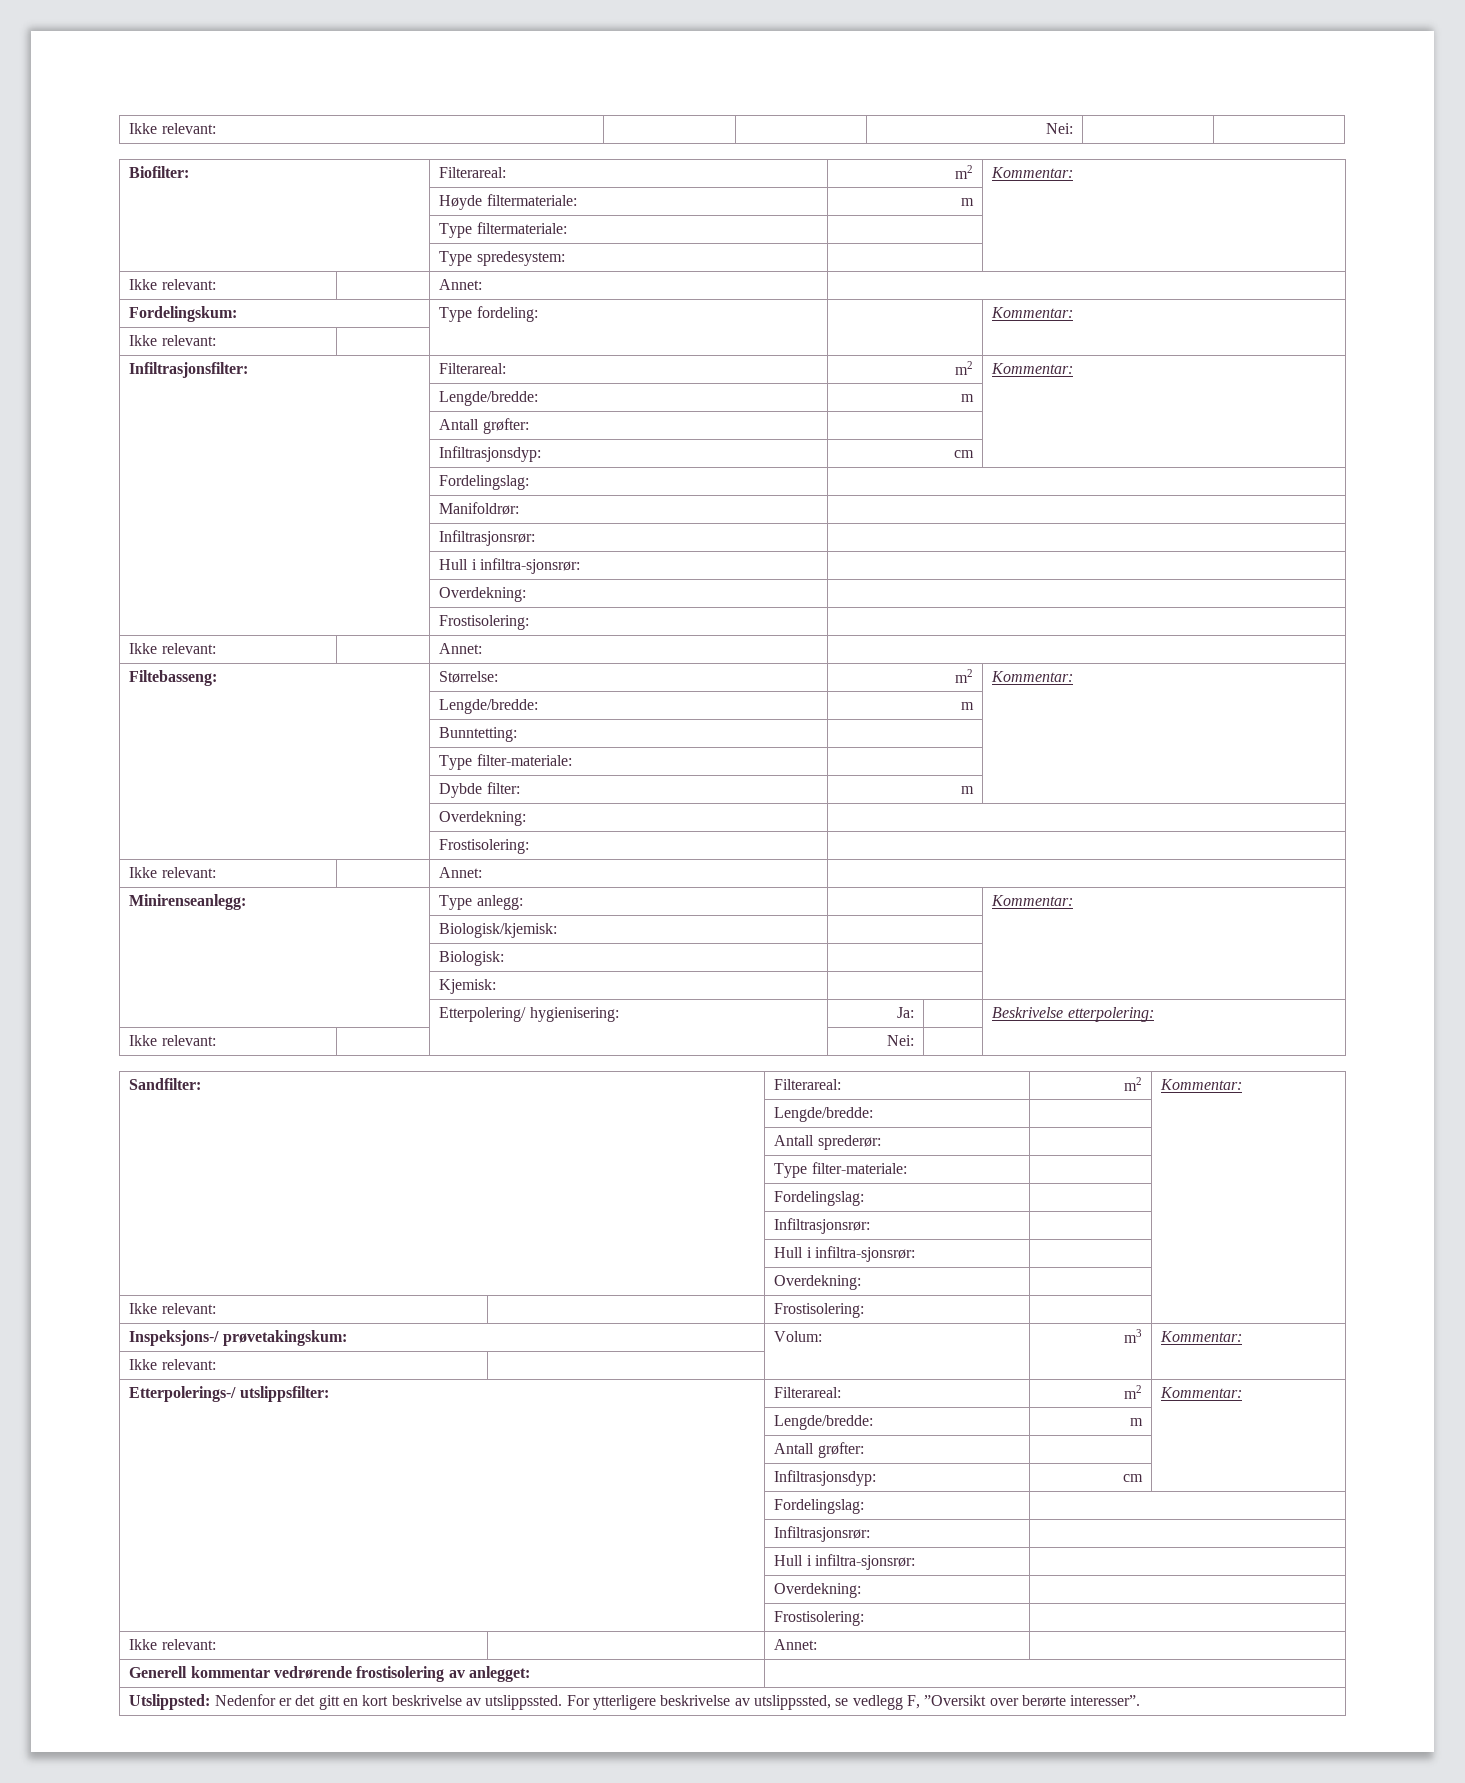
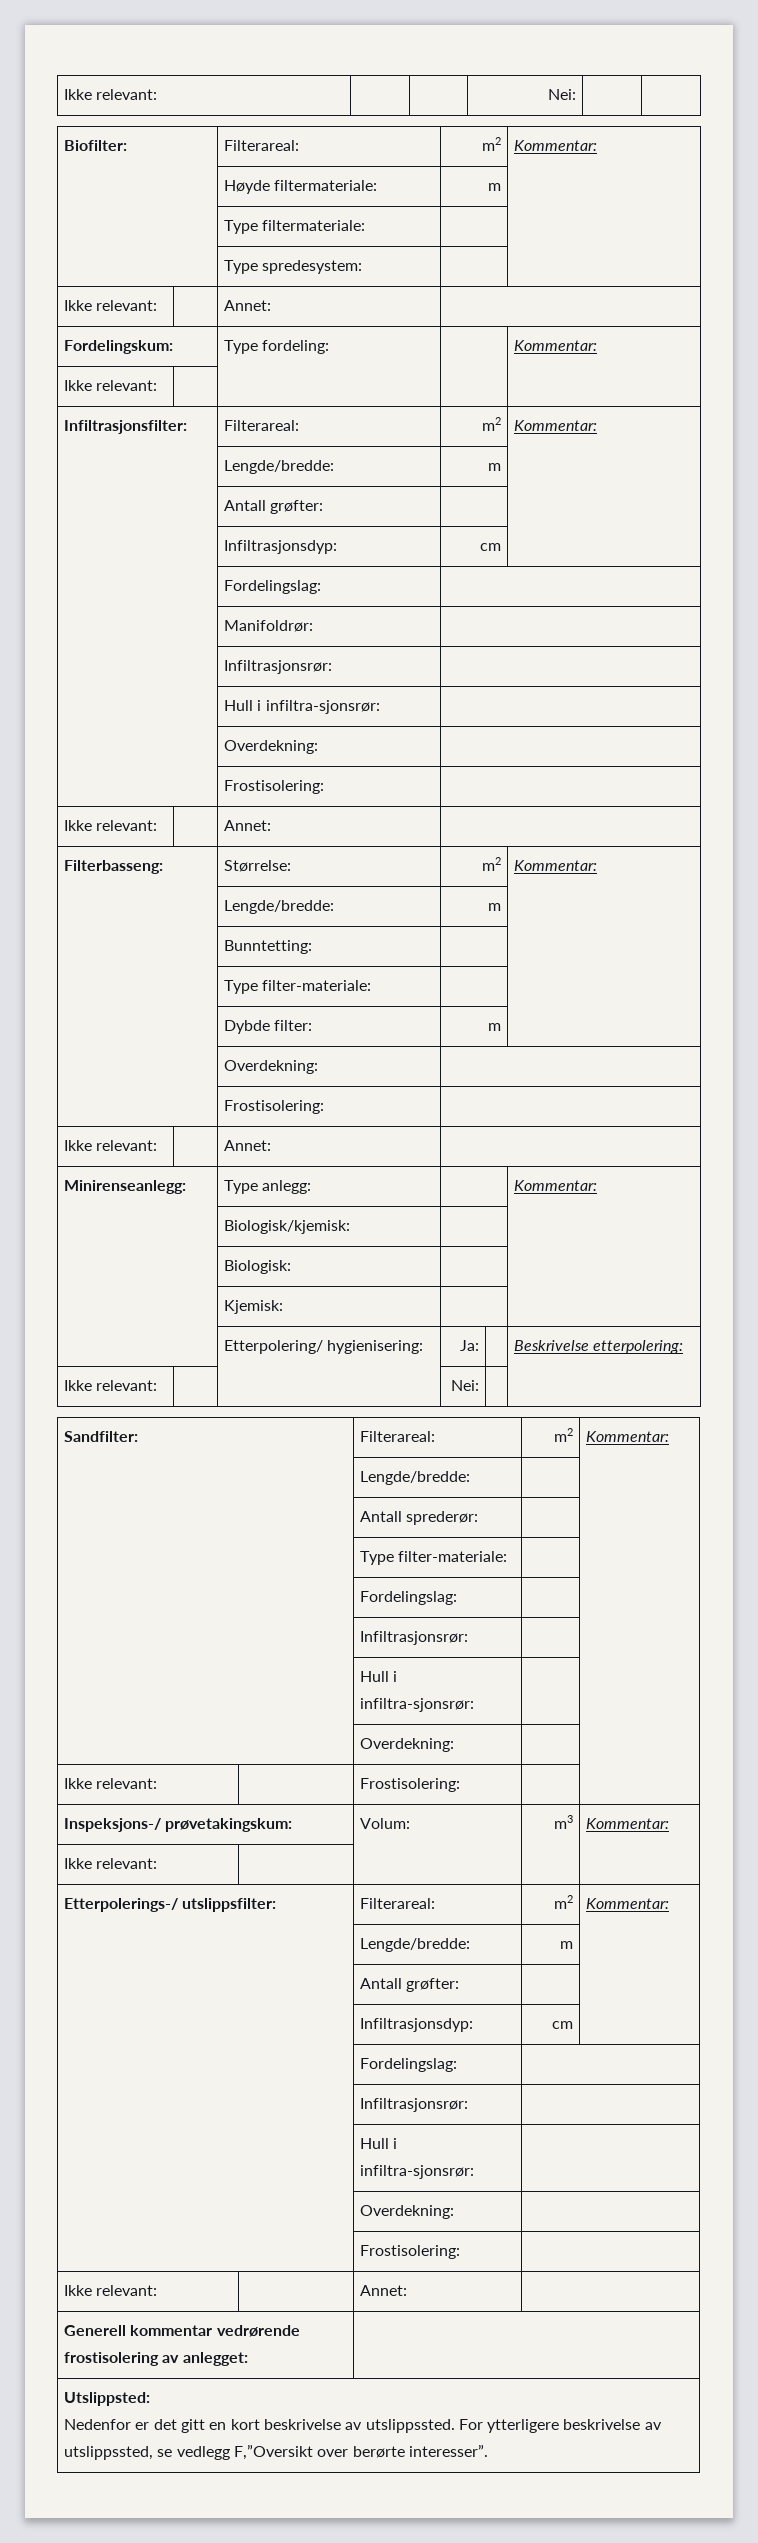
[129,670,218,686] Filtebasseng: -> [63,860,163,874] Filterbasseng:
(211, 1702) none -> (150, 2399) //
[906,1695,987,1709] F, ”Oversikt -> [233,2444,313,2460] F,”Oversikt

